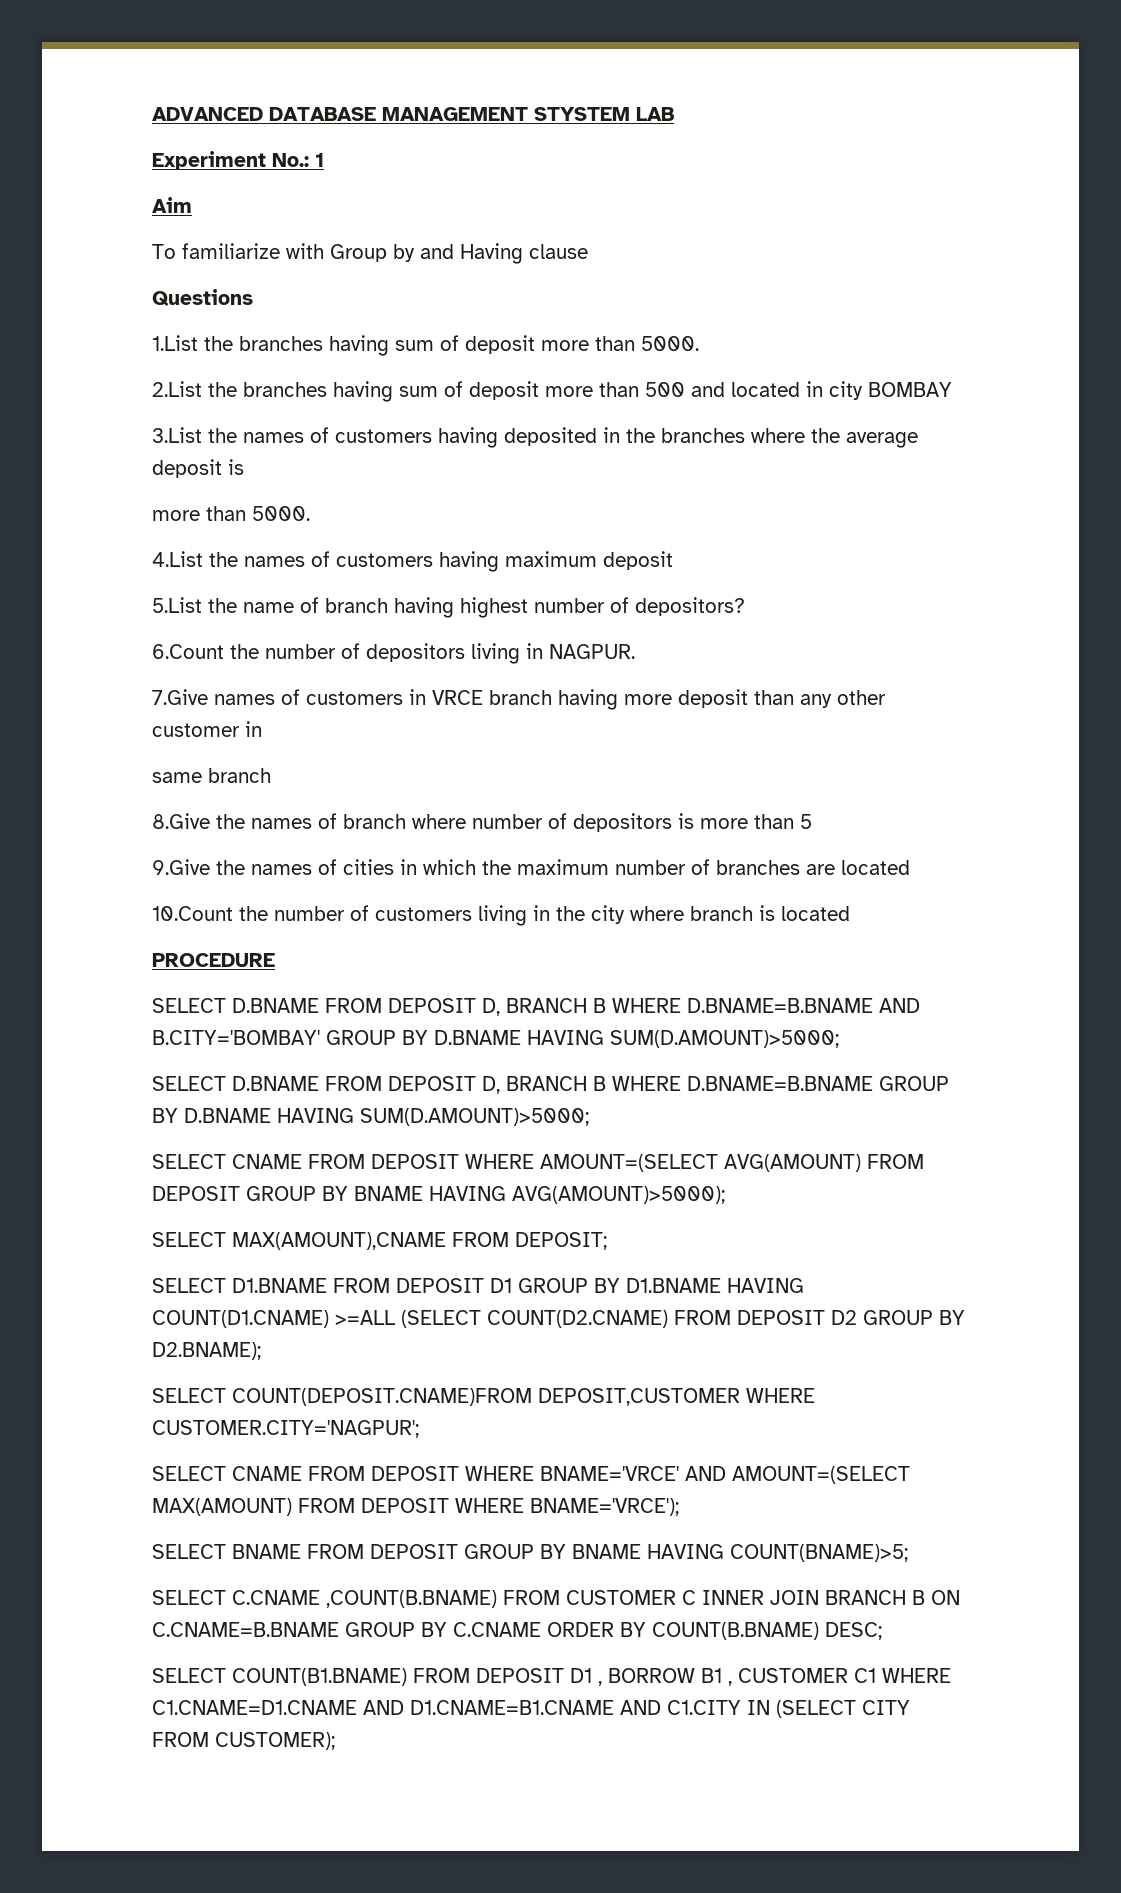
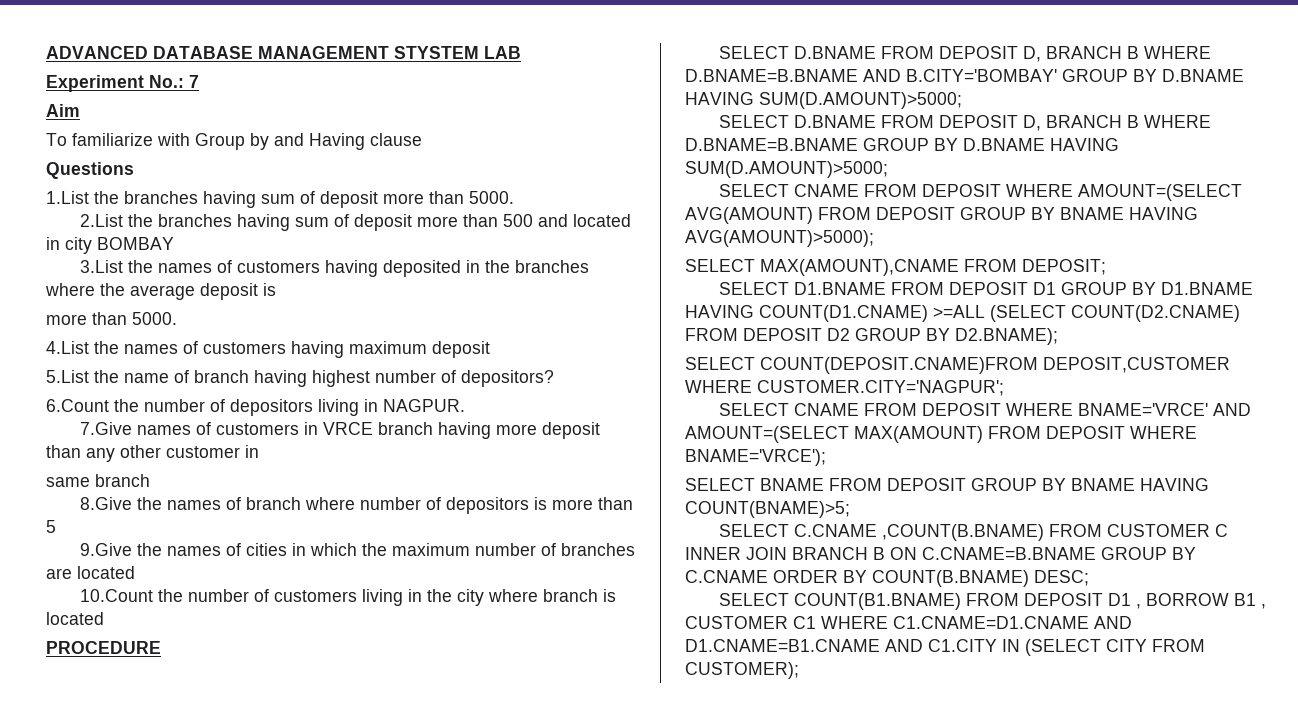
[315,153,324,167] 1 -> [189,75,199,88] 7

